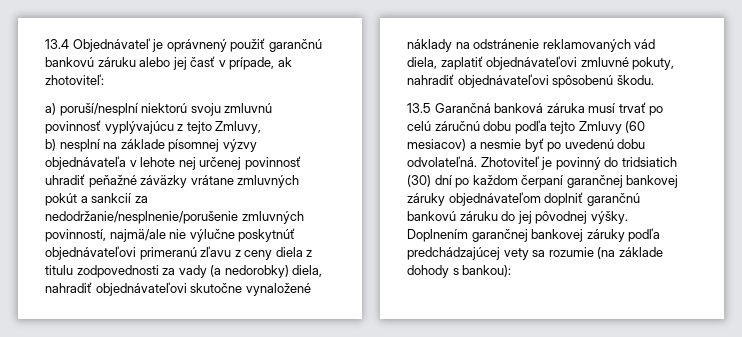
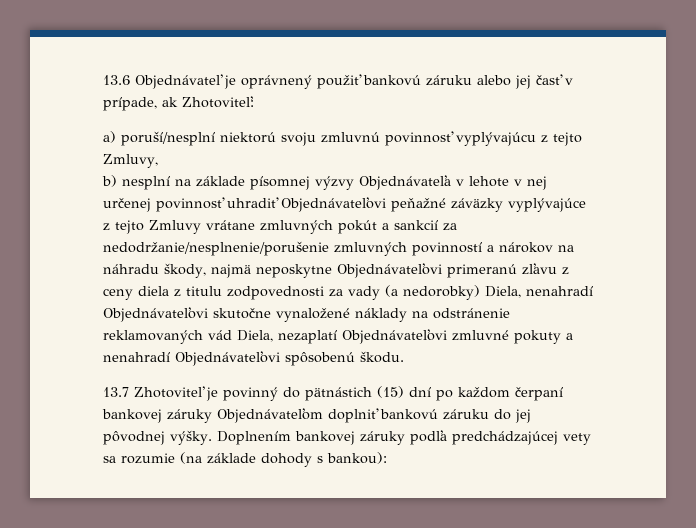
[45,39,69,49] 13.4 -> [103,75,130,85] 13.6
[268,39,322,52] garančnú -> (362, 81) none
[45,74,104,85] zhotoviteľ: -> [182,96,254,108] Zhotoviteľ:
[45,156,126,170] objednávateľa -> [359,175,451,190] Objednávateľa
(176, 162) none -> [514,179,522,186] v
(85, 179) none -> [281,197,386,212] Objednávateľovi
(188, 181) none -> [508,198,586,212] [103,220,201,234] vyplývajúce z tejto Zmluvy
[45,228,296,242] [45,246,136,260] povinností, najmä/ale nie výlučne poskytnúť objednávateľovi -> [412,242,574,256] [103,263,442,278] povinností a nárokov na náhradu škody, najmä neposkytne Objednávateľovi
[292,265,323,277] [45,282,187,296] diela, nahradiť objednávateľovi -> [485,286,594,298] [103,307,208,322] Diela, nenahradí Objednávateľovi
[407,56,675,70] [407,74,654,88] [407,102,664,116] [407,120,646,134] [407,138,646,152] [407,156,477,167] diela, zaplatiť objednávateľovi zmluvné pokuty, nahradiť objednávateľovi spôsobenú škodu. // 13.5 Garančná banková záruka musí trvať po celú záručnú dobu podľa tejto Zmluvy (60 mesiacov) a nesmie byť po uvedenú dobu odvolateľná. -> [237,329,573,344] [103,351,404,366] [103,387,129,397] Diela, nezaplatí Objednávateľovi zmluvné pokuty a nenahradí Objednávateľovi spôsobenú škodu. // 13.7
[621,157,677,167] [407,175,431,187] tridsiatich (30) -> [305,386,404,401] pätnástich (15)
[566,175,679,188] [407,192,640,206] garančnej bankovej záruky objednávateľom doplniť garančnú -> [102,408,379,423] bankovej záruky Objednávateľom doplniť
[471,229,528,242] garančnej -> (291, 438) none

